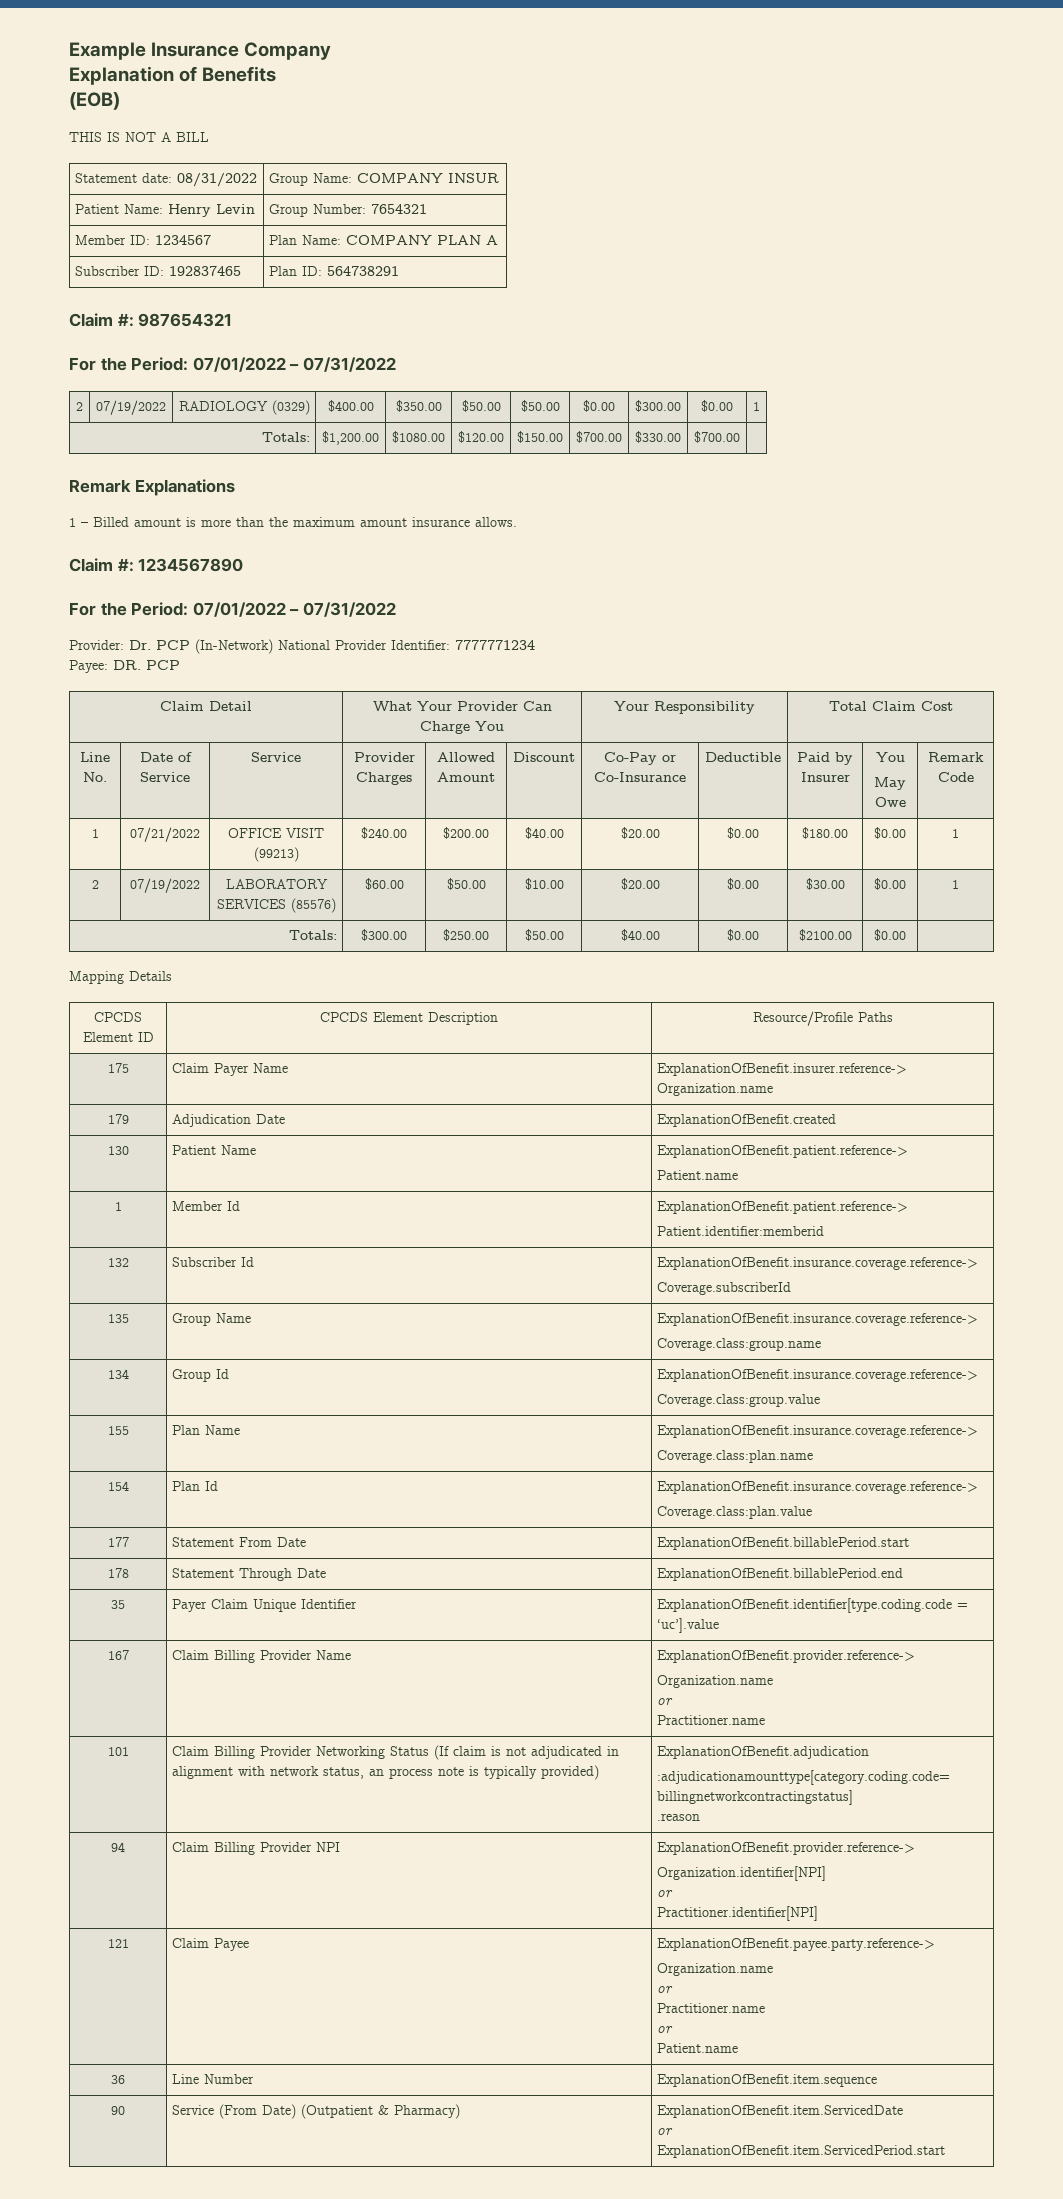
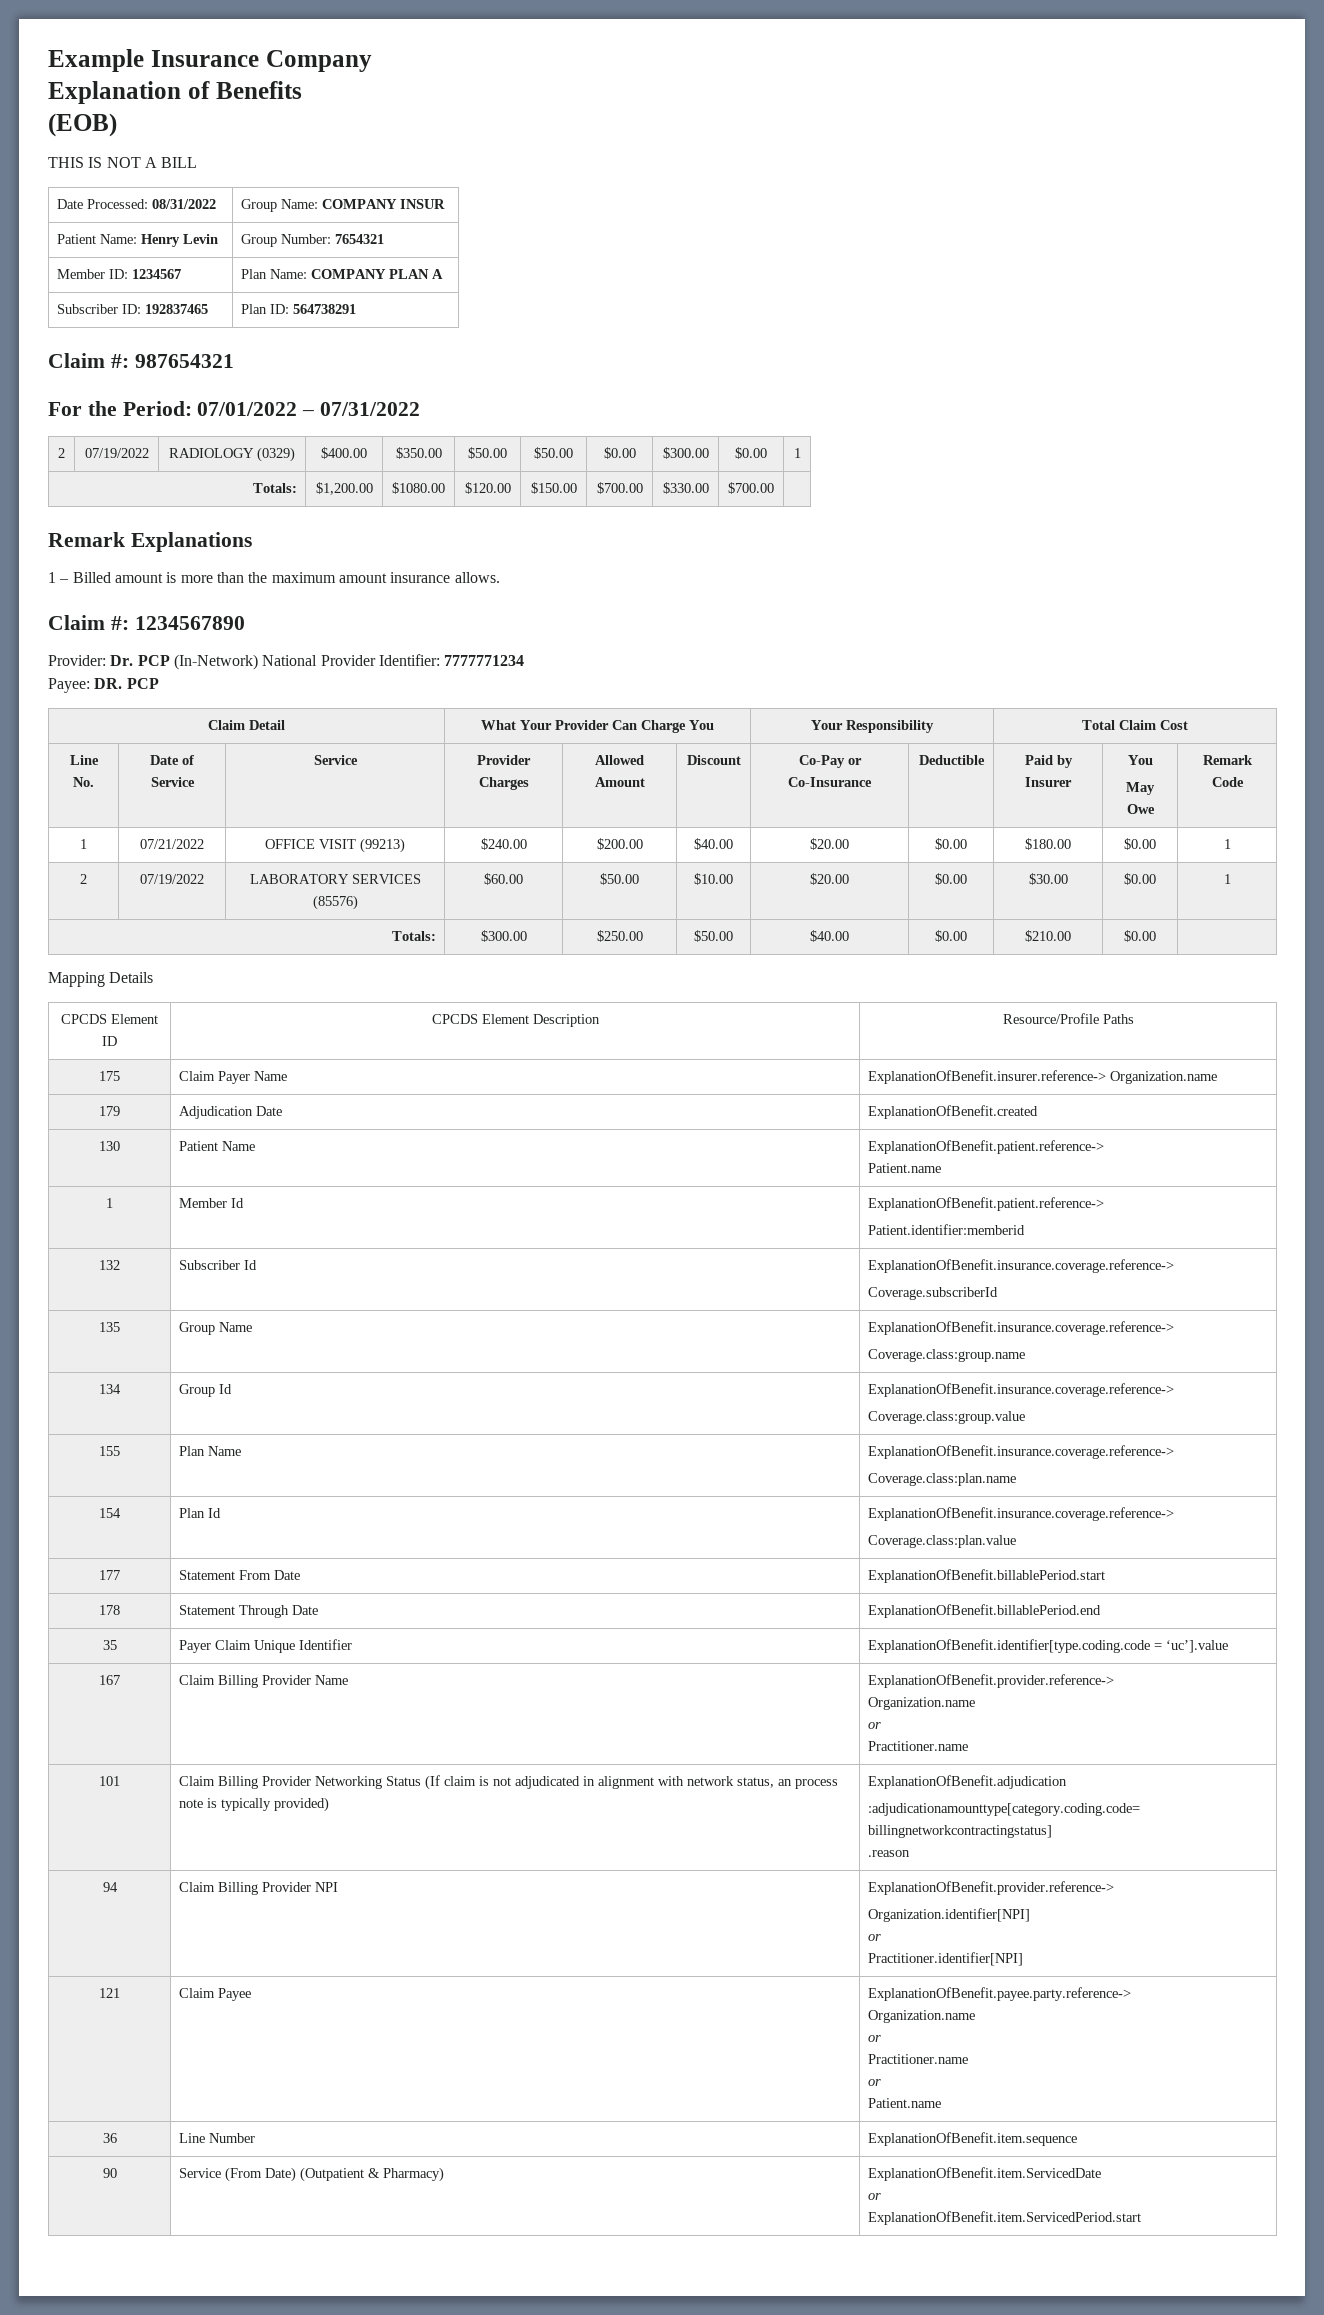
[75,173,173,183] Statement date: -> [57,199,149,209] Date Processed:
[69,602,396,617] // For the Period: 07/01/2022 – 07/31/2022 -> (245, 623) none
[798,929,852,941] $2100.00 -> [1025,930,1071,942] $210.00

